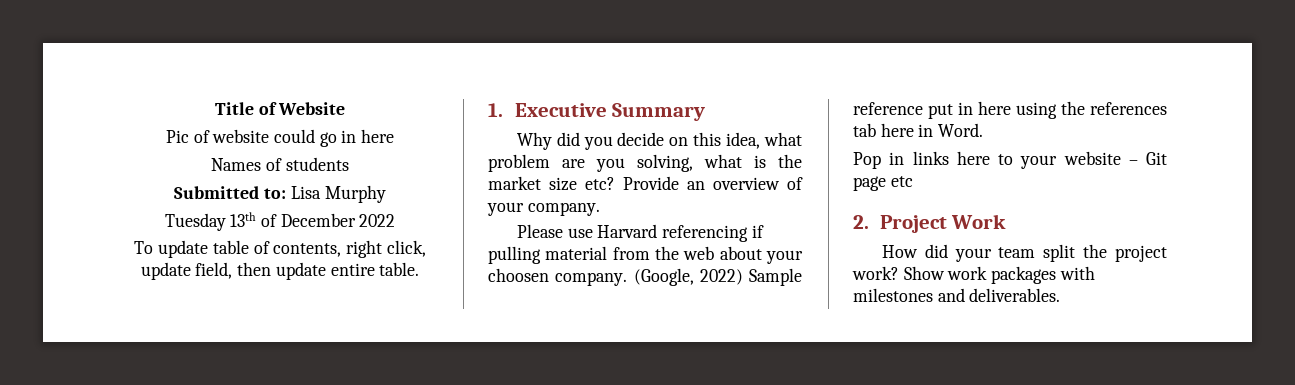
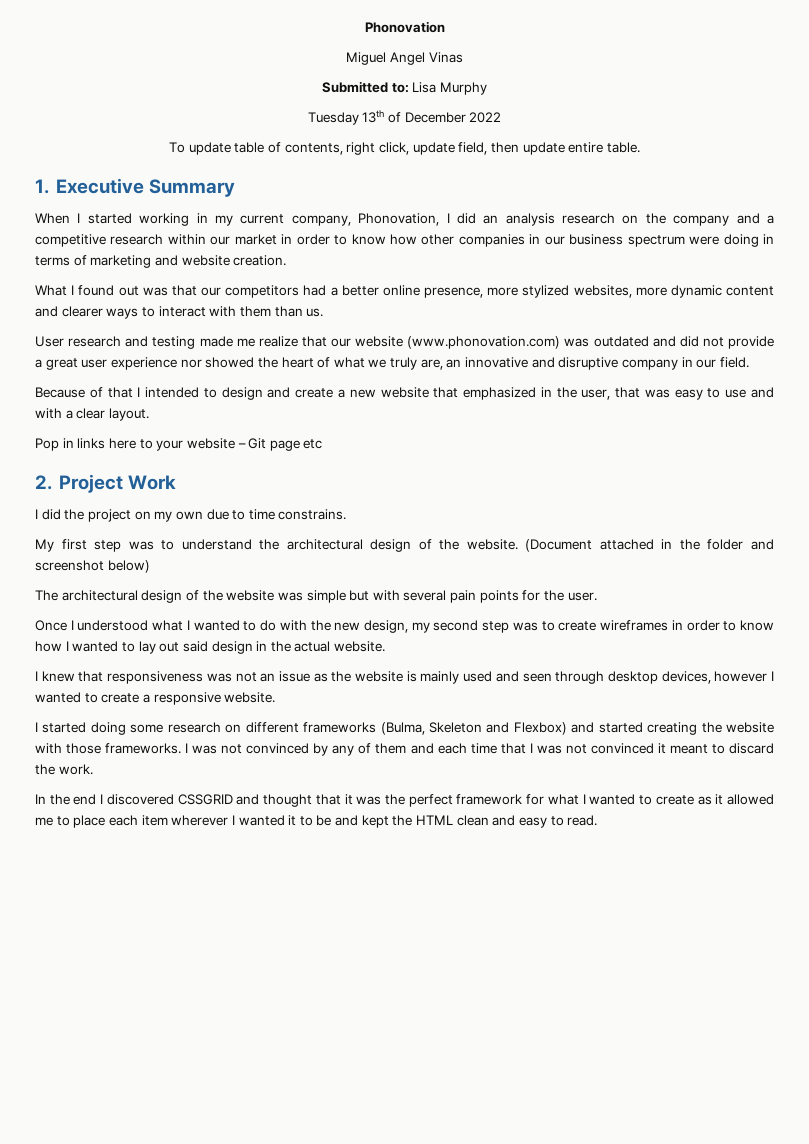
[214,102,346,115] [165,129,395,147] [211,157,349,171] Title of Website // Pic of website could go in here // Names of students -> [364,21,445,33] [346,52,463,65] Phonovation // Miguel Angel Vinas
[516,132,802,150] [488,154,802,172] [488,176,803,191] [487,202,600,216] [516,224,764,242] [488,246,803,264] [488,268,802,286] [853,101,1167,119] [853,123,984,137] Why did you decide on this idea, what problem are you solving, what is the market size etc? Provide an overview of your company. // Please use Harvard referencing if pulling material from the web about your choosen company. (Google, 2022) Sample reference put in here using the references tab here in Word. -> [35,213,775,226] [35,234,775,247] [35,255,287,268] [35,285,774,298] [35,306,324,319] [35,336,774,349] [35,357,749,370] [35,387,774,400] [35,408,149,421] When I started working in my current company, Phonovation, I did an analysis research on the company and a competitive research within our market in order to know how other companies in our business spectrum were doing in terms of marketing and website creation. // What I found out was that our competitors had a better online presence, more stylized websites, more dynamic content and clearer ways to interact with them than us. // User research and testing made me realize that our website (www.phonovation.com) was outdated and did not provide a great user experience nor showed the heart of what we truly are, an innovative and disruptive company in our field. // Because of that I intended to design and create a new website that emphasized in the user, that was easy to use and with a clear layout.
[881,244,1167,262] [852,266,1095,284] [853,288,1061,302] How did your team split the project work? Show work packages with milestones and deliverables. -> [35,509,347,522] [35,539,774,552] [35,560,150,573] [35,590,597,603] [35,620,775,633] [35,641,386,654] [35,671,775,684] [35,692,276,705] [35,722,774,735] [35,743,774,756] [35,764,93,775] [35,794,775,807] [35,815,598,828] I did the project on my own due to time constrains. // My first step was to understand the architectural design of the website. (Document attached in the folder and screenshot below) // The architectural design of the website was simple but with several pain points for the user. // Once I understood what I wanted to do with the new design, my second step was to create wireframes in order to know how I wanted to lay out said design in the actual website. // I knew that responsiveness was not an issue as the website is mainly used and seen through desktop devices, however I wanted to create a responsive website. // I started doing some research on different frameworks (Bulma, Skeleton and Flexbox) and started creating the website with those frameworks. I was not convinced by any of them and each time that I was not convinced it meant to discard the work. // In the end I discovered CSSGRID and thought that it was the perfect framework for what I wanted to create as it allowed me to place each item wherever I wanted it to be and kept the HTML clean and easy to read.

